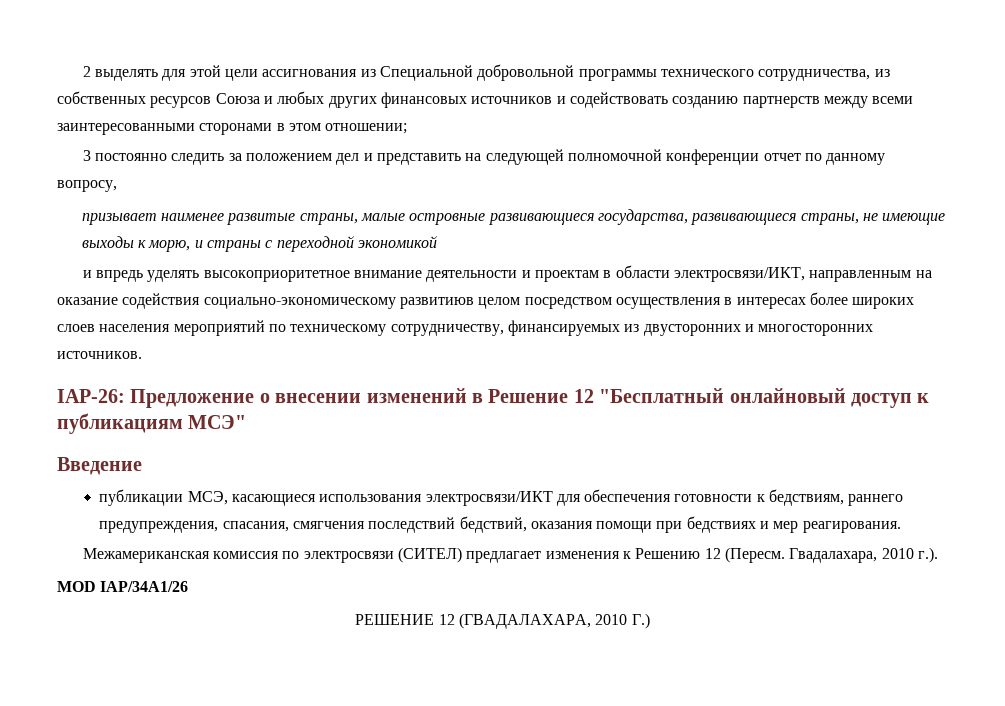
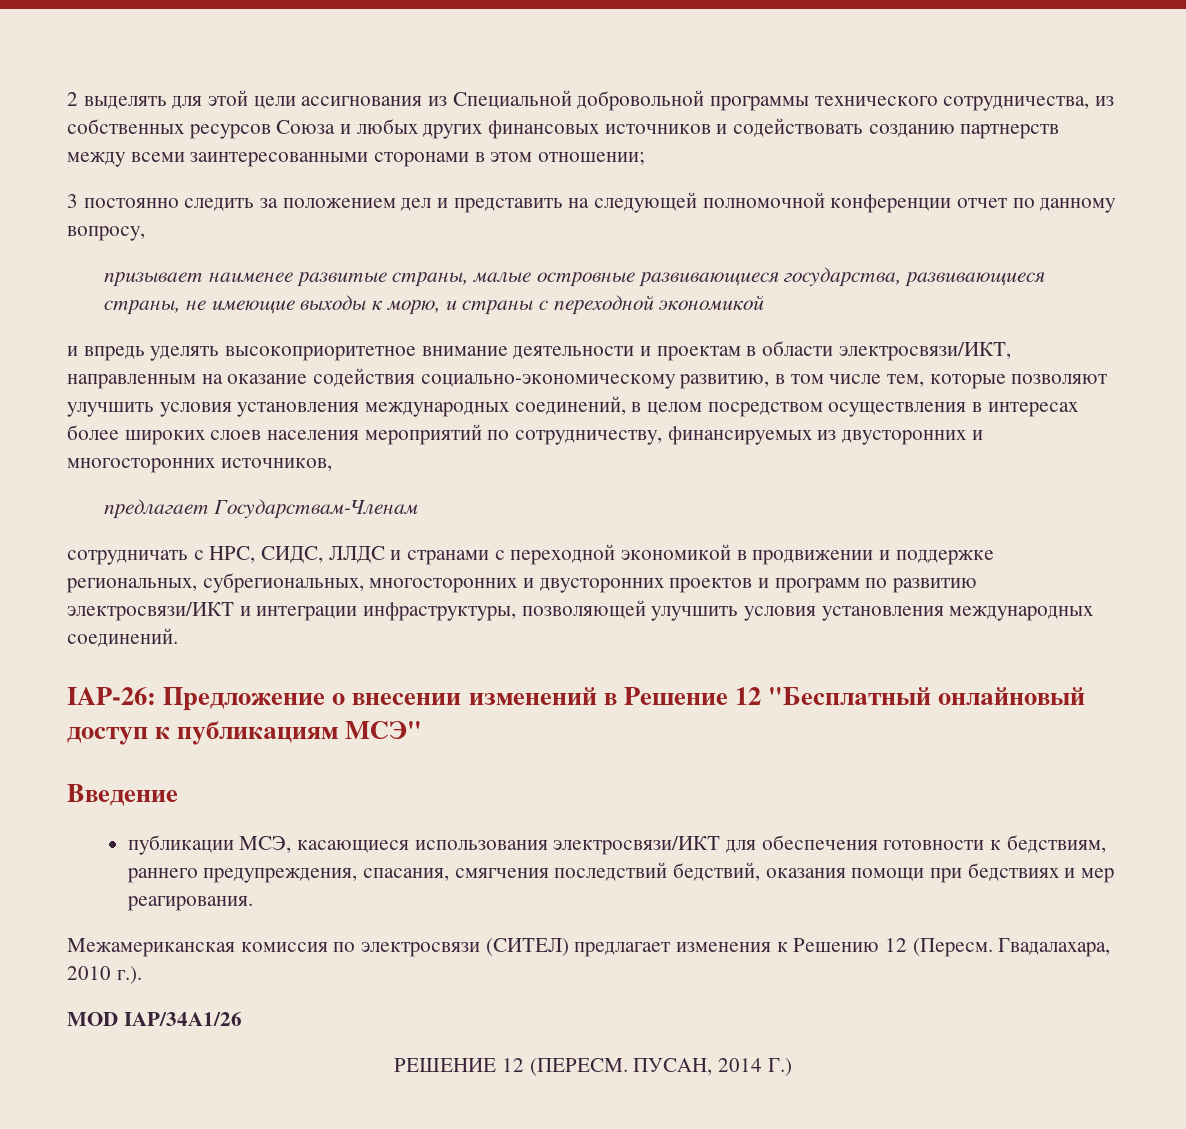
[399,297,474,309] развитиюв -> [679,374,1108,389] [67,396,642,417] развитию, в том числе тем, которые позволяют улучшить условия установления международных соединений, в
[290,324,387,336] техническому -> (510, 435) none
[57,351,142,359] источников. -> [220,458,332,471] [104,499,419,519] [67,544,994,565] [66,573,978,593] [67,600,1094,621] [67,628,178,647] источников, // предлагает Государствам-Членам // сотрудничать с НРС, СИДС, ЛЛДС и странами с переходной экономикой в продвижении и поддержке региональных, субрегиональных, многосторонних и двусторонних проектов и программ по развитию электросвязи/ИКТ и интеграции инфраструктуры, позволяющей улучшить условия установления международных соединений.
[459,613,628,629] (ГВАДАЛАХАРА, 2010 -> [529,1058,763,1076] (ПЕРЕСМ. ПУСАН, 2014

